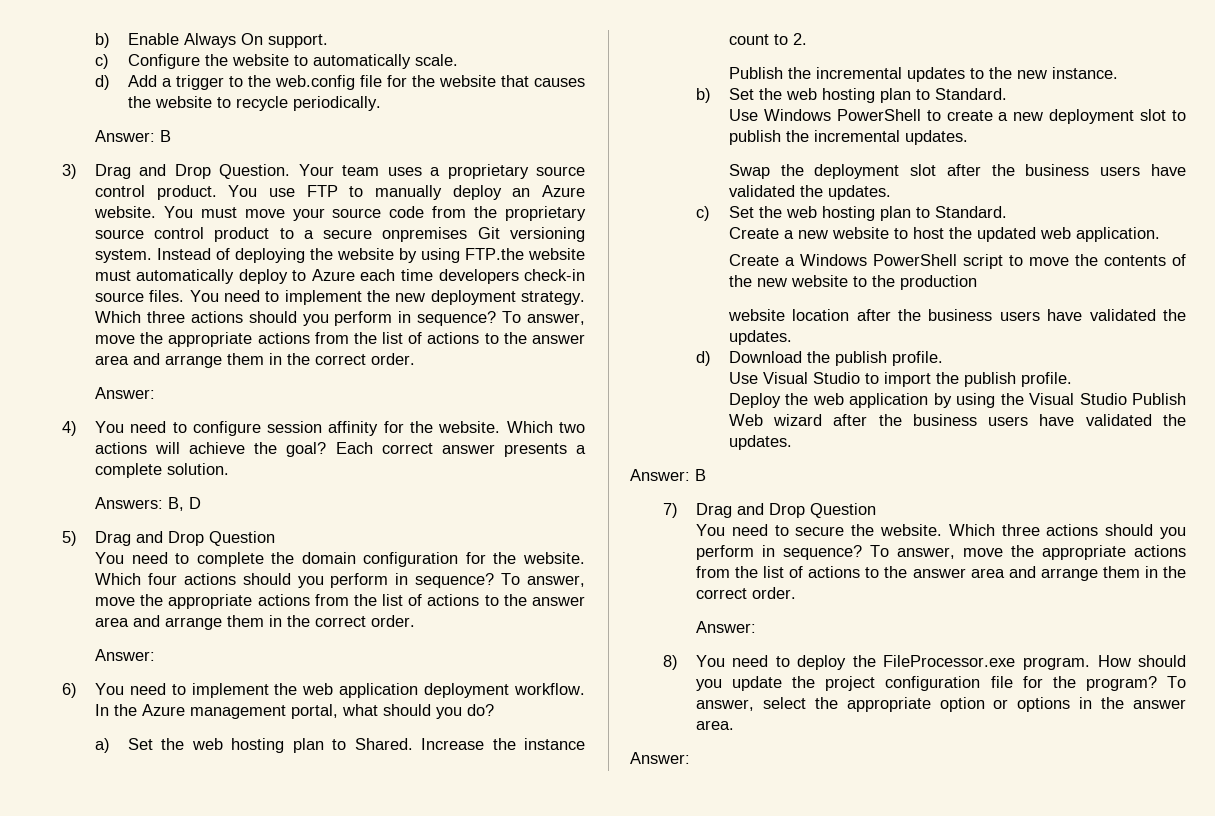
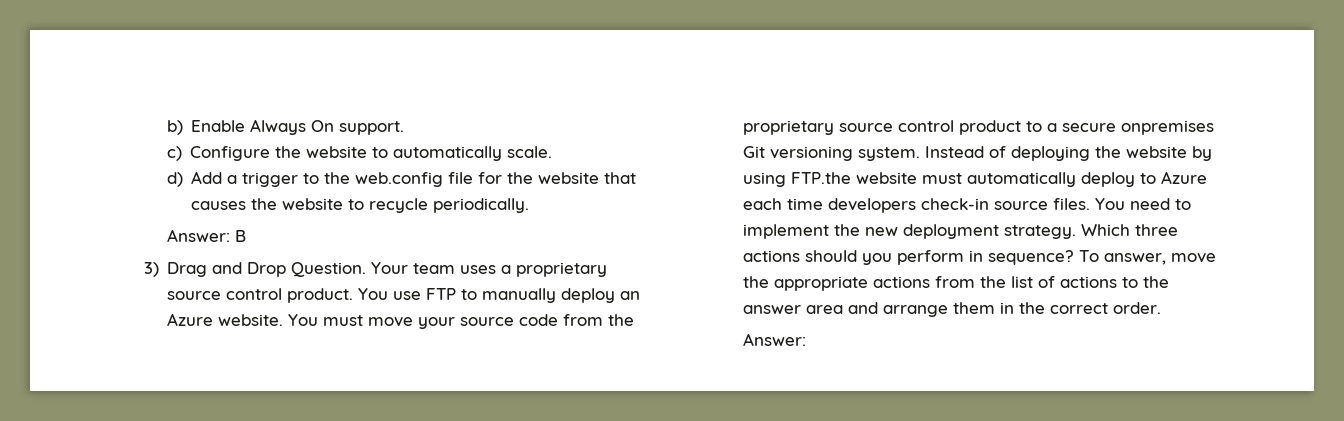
[61,421,586,436] [94,442,586,457] [94,463,229,478] [94,497,201,511] [61,531,275,546] [94,552,585,567] [94,573,585,588] [94,594,586,609] [94,615,415,630] [94,649,155,661] [61,683,585,698] [94,704,494,719] [94,738,586,753] [728,33,807,45] [728,67,1118,82] [695,88,1007,103] [728,109,1186,124] [728,130,968,145] [728,164,1186,179] [728,185,891,200] [695,206,1007,221] [728,227,1160,242] [728,254,1186,269] [728,275,977,290] [727,309,1186,321] [728,330,792,345] [695,351,943,366] [728,372,1072,387] [728,393,1187,408] [728,414,1186,426] [728,435,792,450] [630,469,706,481] [662,503,876,518] [695,524,1186,539] [695,545,1186,560] [695,566,1186,581] [695,587,796,599] [695,621,756,633] [662,655,1186,670] [695,676,1186,691] [695,697,1186,712] [695,720,734,730] [630,752,690,764] // 4) You need to configure session affinity for the website. Which two actions will achieve the goal? Each correct answer presents a complete solution. // Answers: B, D // 5) Drag and Drop Question // You need to complete the domain configuration for the website. Which four actions should you perform in sequence? To answer, move the appropriate actions from the list of actions to the answer area and arrange them in the correct order. // Answer: // 6) You need to implement the web application deployment workflow. In the Azure management portal, what should you do? // a) Set the web hosting plan to Shared. Increase the instance count to 2. // Publish the incremental updates to the new instance. // b) Set the web hosting plan to Standard. // Use Windows PowerShell to create a new deployment slot to publish the incremental updates. // Swap the deployment slot after the business users have validated the updates. // c) Set the web hosting plan to Standard. // Create a new website to host the updated web application. // Create a Windows PowerShell script to move the contents of the new website to the production // website location after the business users have validated the updates. // d) Download the publish profile. // Use Visual Studio to import the publish profile. // Deploy the web application by using the Visual Studio Publish Web wizard after the business users have validated the updates. // Answer: B // 7) Drag and Drop Question // You need to secure the website. Which three actions should you perform in sequence? To answer, move the appropriate actions from the list of actions to the answer area and arrange them in the correct order. // Answer: // 8) You need to deploy the FileProcessor.exe program. How should you update the project configuration file for the program? To answer, select the appropriate option or options in the answer area. // Answer: -> (806, 339) none

